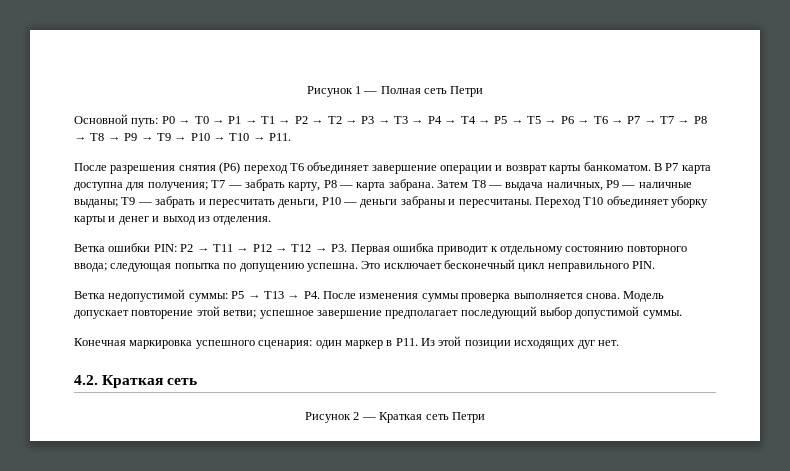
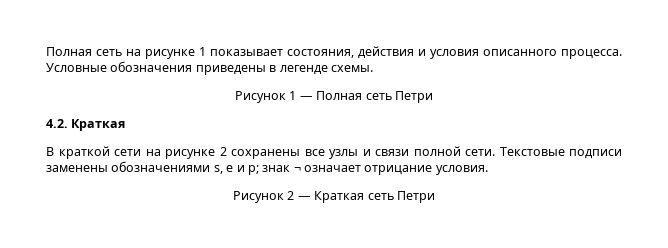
(306, 91) none -> [46,46,622,59] [46,61,373,75] Полная сеть на рисунке 1 показывает состояния, действия и условия описанного процесса. Условные обозначения приведены в легенде схемы. //
[74,114,707,127] [74,133,292,141] [74,162,711,174] [74,179,692,191] [74,196,708,208] [74,216,272,225] [74,243,687,255] [74,259,656,272] [74,289,665,302] [74,306,682,319] [74,336,619,349] [74,375,198,388] Основной путь: P0 → T0 → P1 → T1 → P2 → T2 → P3 → T3 → P4 → T4 → P5 → T5 → P6 → T6 → P7 → T7 → P8 → T8 → P9 → T9 → P10 → T10 → P11. // После разрешения снятия (P6) переход T6 объединяет завершение операции и возврат карты банкоматом. В P7 карта доступна для получения; T7 — забрать карту, P8 — карта забрана. Затем T8 — выдача наличных, P9 — наличные выданы; T9 — забрать и пересчитать деньги, P10 — деньги забраны и пересчитаны. Переход T10 объединяет уборку карты и денег и выход из отделения. // Ветка ошибки PIN: P2 → T11 → P12 → T12 → P3. Первая ошибка приводит к отдельному состоянию повторного ввода; следующая попытка по допущению успешна. Это исключает бесконечный цикл неправильного PIN. // Ветка недопустимой суммы: P5 → T13 → P4. После изменения суммы проверка выполняется снова. Модель допускает повторение этой ветви; успешное завершение предполагает последующий выбор допустимой суммы. // Конечная маркировка успешного сценария: один маркер в P11. Из этой позиции исходящих дуг нет. // 4.2. Краткая сеть -> [46,119,126,131] [46,146,622,159] [46,161,488,175] 4.2. Краткая // В краткой сети на рисунке 2 сохранены все узлы и связи полной сети. Текстовые подписи заменены обозначениями s, e и p; знак ¬ означает отрицание условия.

